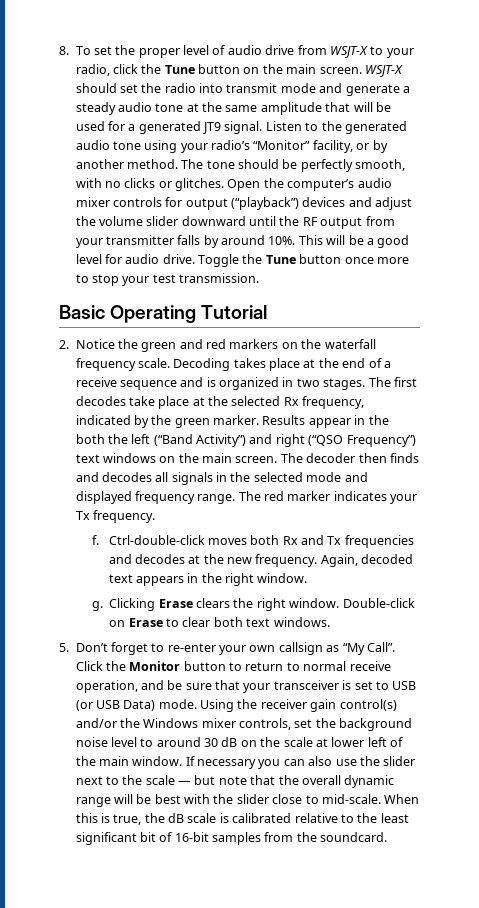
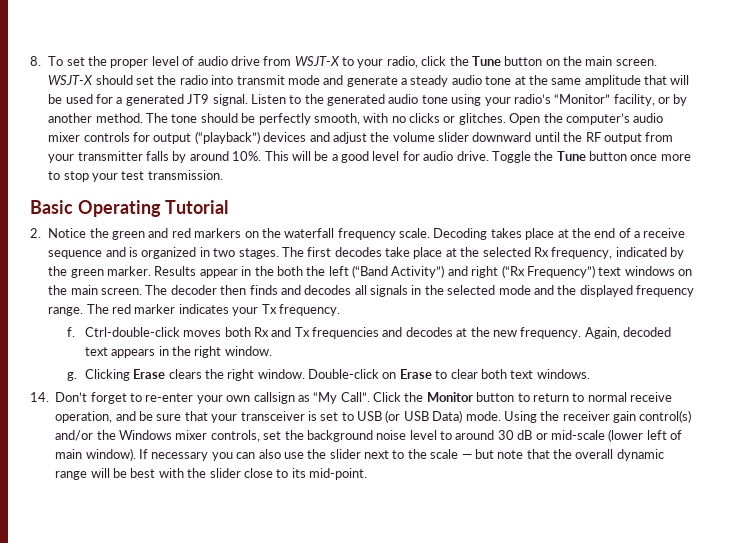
[308,435,344,446] (“QSO -> [501,265,525,278] (“Rx
(368, 477) none -> [557,285,577,295] the
[59,643,69,652] 5. -> [30,392,49,402] 14.
[240,737,404,747] [75,756,183,766] on the scale at lower left of the main window. -> [535,429,682,442] [55,448,136,461] or mid-scale (lower left of main window).
[321,794,420,804] [75,813,409,825] [75,832,388,845] mid-scale. When this is true, the dB scale is calibrated relative to the least significant bit of 16-bit samples from the soundcard. -> [291,468,367,480] its mid-point.

